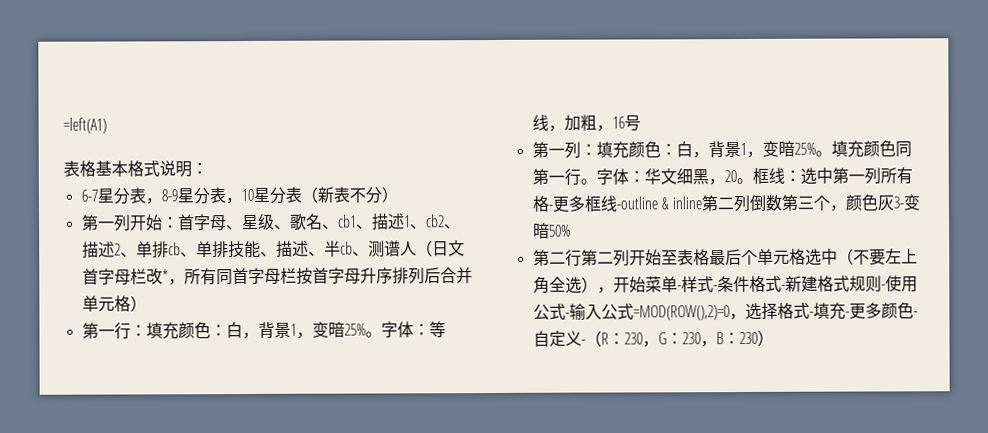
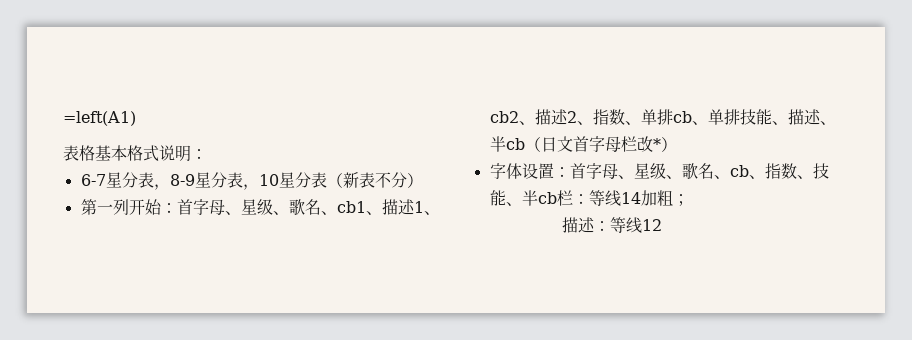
(137, 255) none -> [592,109,641,125] 指数、
[351,240,417,258] 、测谱人 -> (525, 144) none
[167,267,473,286] [81,295,147,312] [81,321,446,340] [531,114,641,132] [531,140,912,159] [531,167,913,186] [531,194,921,213] [532,222,571,239] [532,248,918,267] [532,275,918,294] [532,302,918,321] [532,329,774,348] ，所有同首字母栏按首字母升序排列后合并单元格） // 第一行：填充颜色：白，背景1，变暗25%。字体：等线，加粗，16号 // 第一列：填充颜色：白，背景1，变暗25%。填充颜色同第一行。字体：华文细黑，20。框线：选中第一列所有格-更多框线-outline & inline第二列倒数第三个，颜色灰3-变暗50% // 第二行第二列开始至表格最后个单元格选中（不要左上角全选），开始菜单-样式-条件格式-新建格式规则-使用公式-输入公式=MOD(ROW(),2)=0，选择格式-填充-更多颜色-自定义-（R：230，G：230，B：230） -> [660,137,677,152] [489,163,829,179] [489,190,689,206] [562,217,663,233] ） // 字体设置：首字母、星级、歌名、cb、指数、技能、半cb栏：等线14加粗； // 描述：等线12

